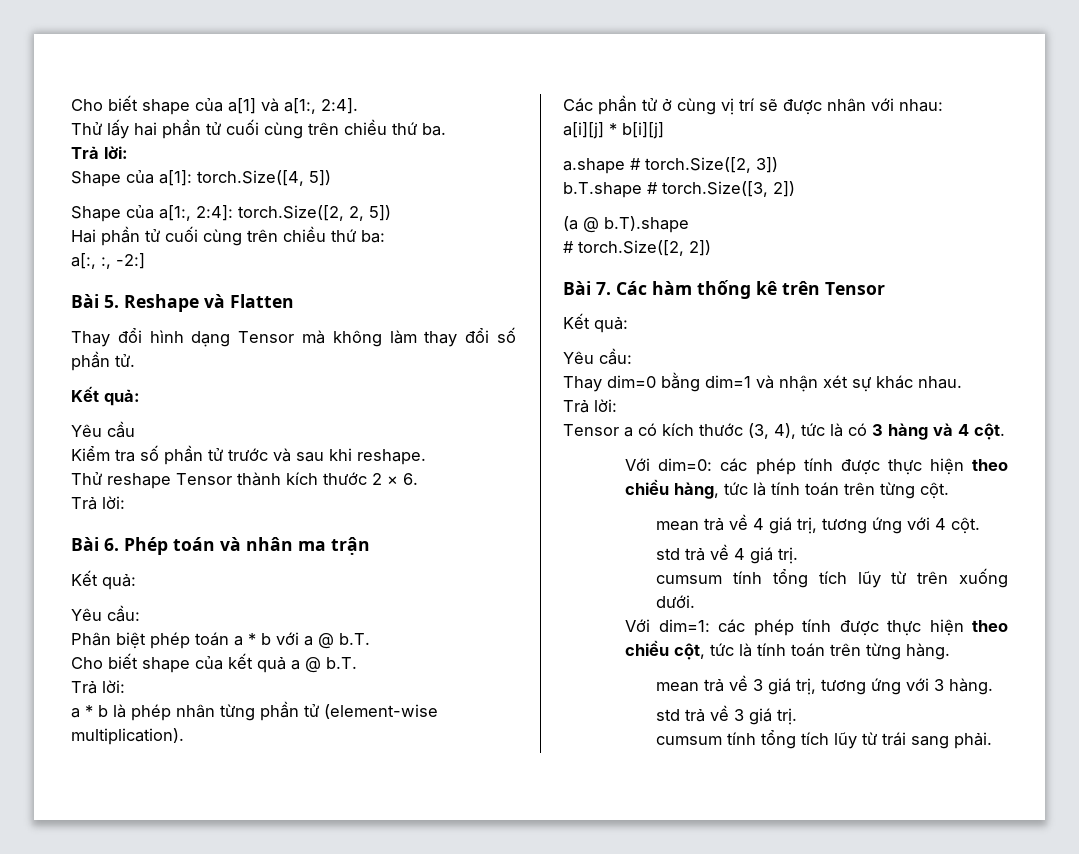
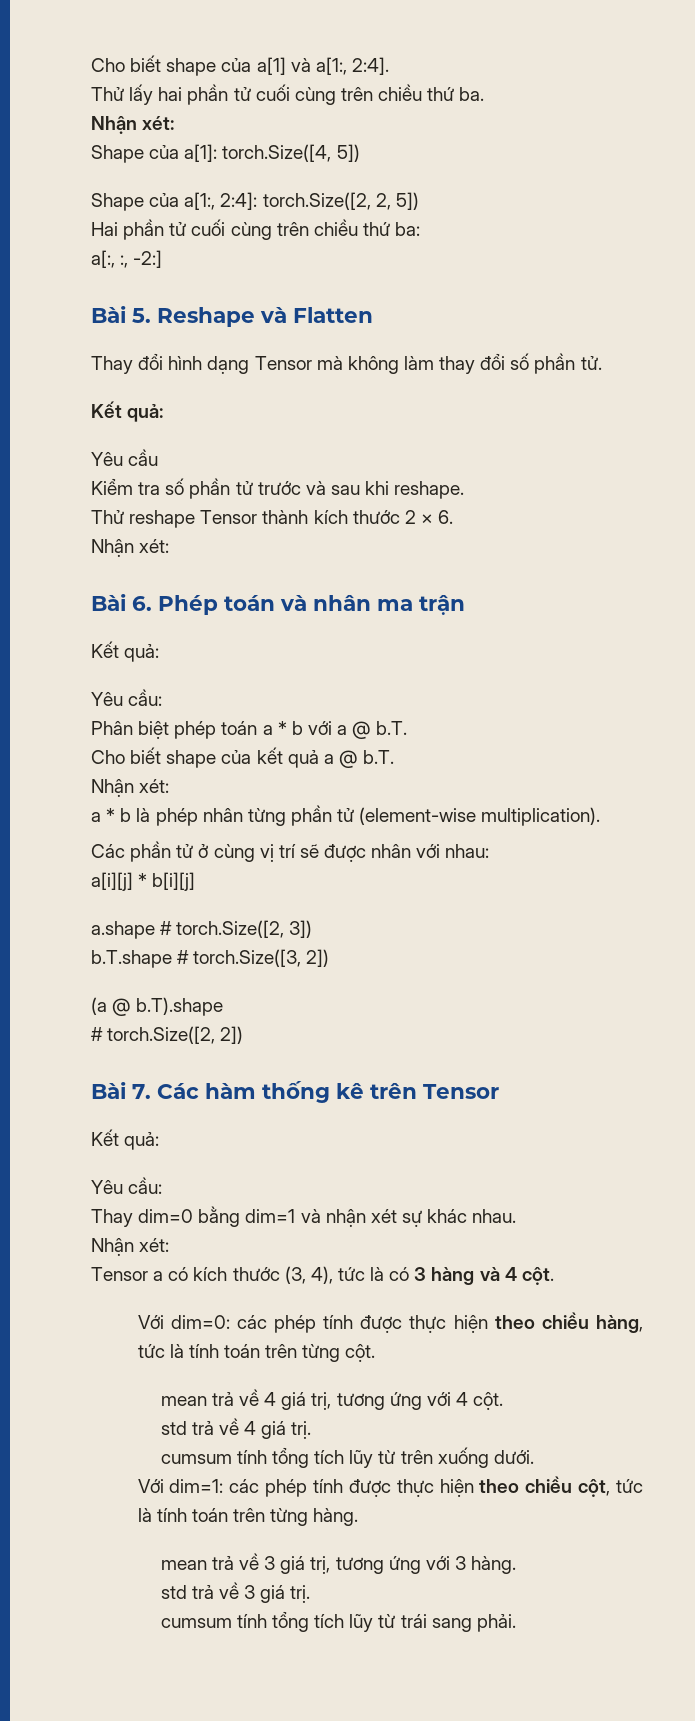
[71,146,128,159] Trả lời: -> [91,116,175,134] Nhận xét:
[71,496,125,510] Trả lời: -> [91,539,170,557] Nhận xét:
[71,680,125,694] Trả lời: -> [91,779,170,797] Nhận xét:
[563,399,617,413] Trả lời: -> [91,1238,170,1256] Nhận xét:

